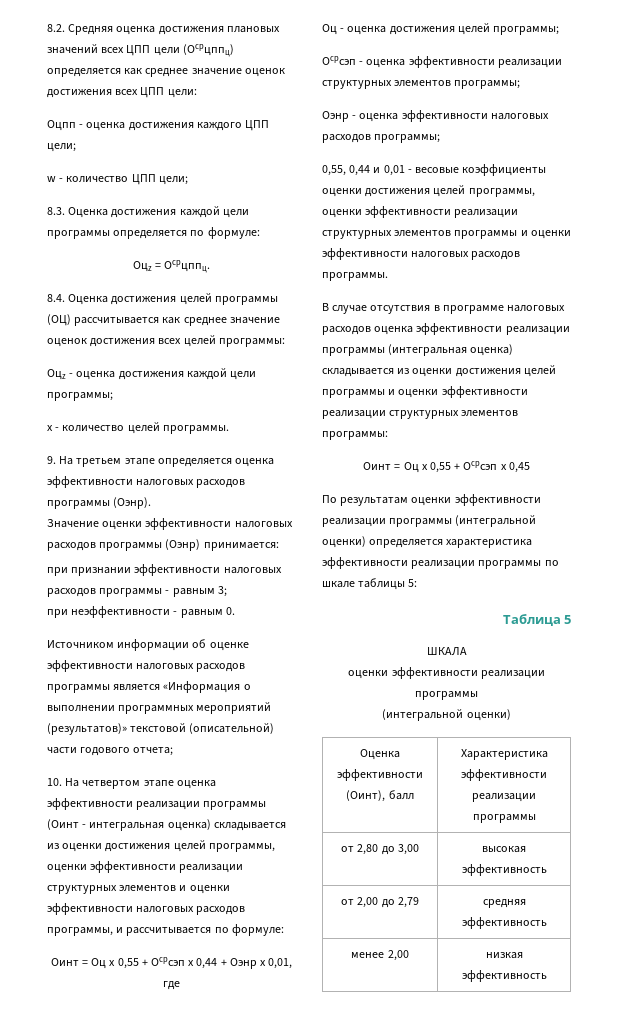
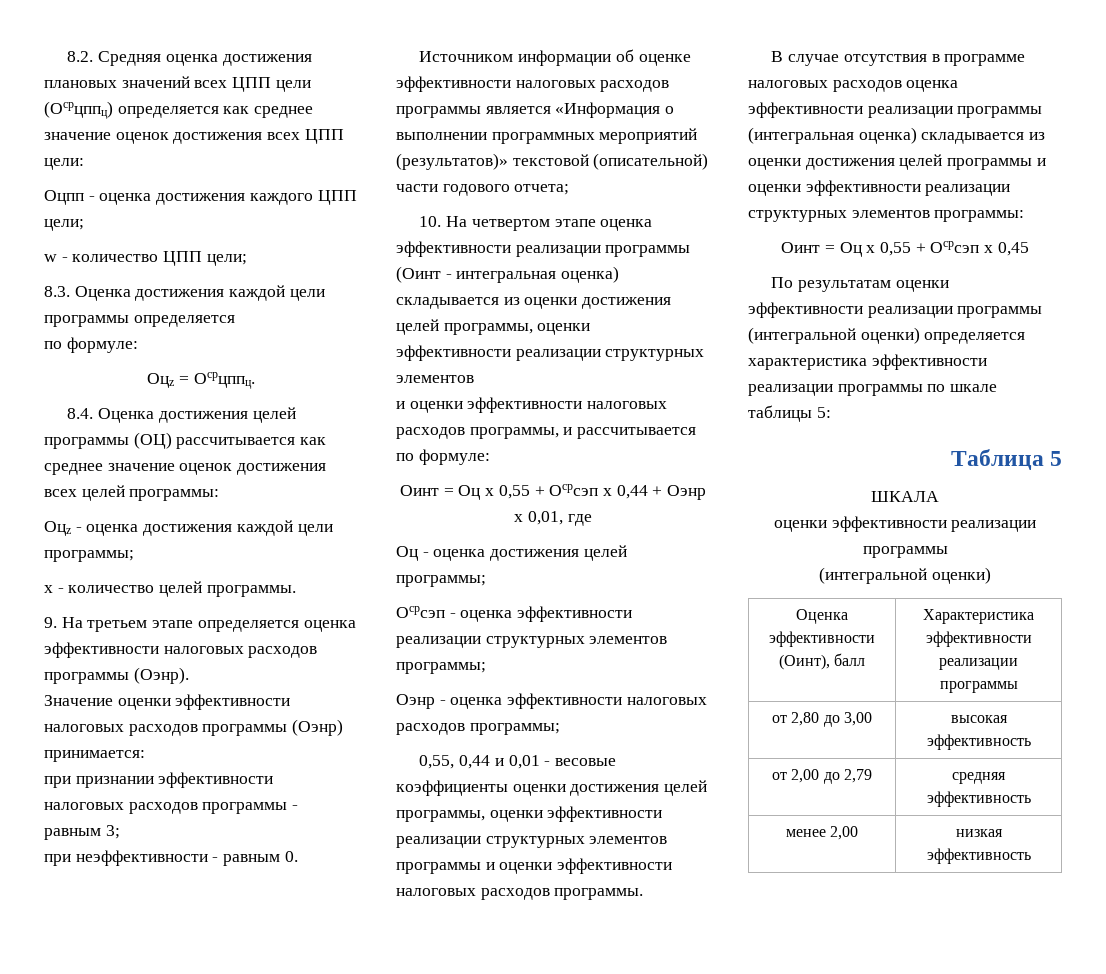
(188, 234) none -> (235, 321) //
(177, 888) none -> (474, 379) //

